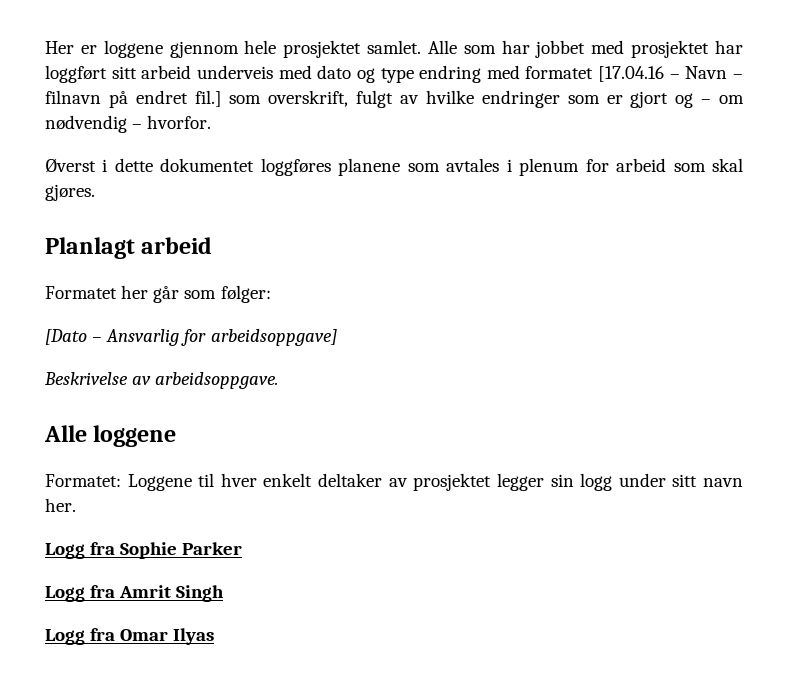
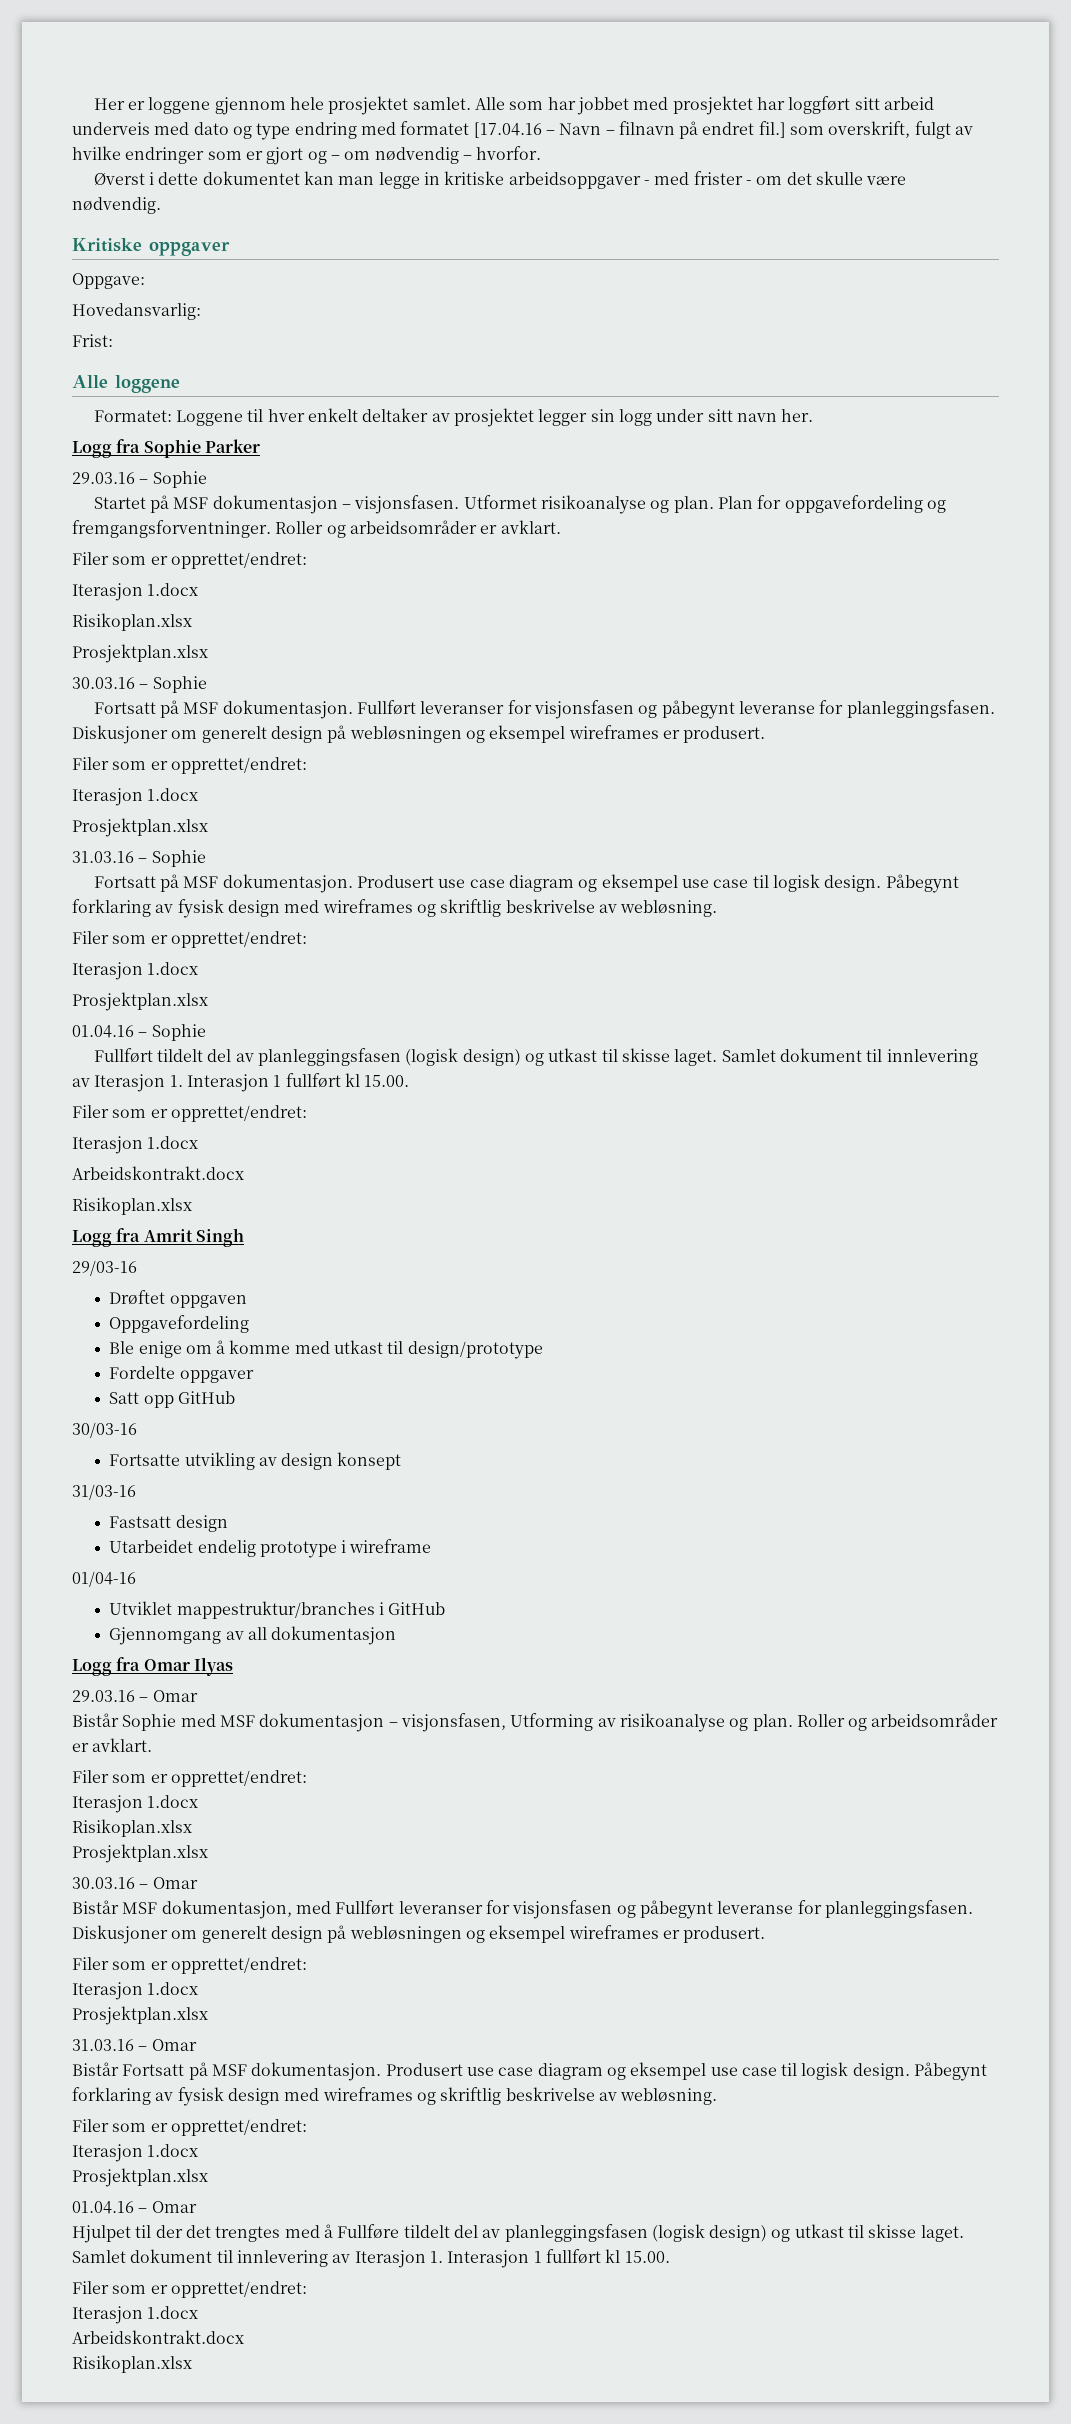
[260,158,743,176] [45,184,95,201] [45,237,213,259] [45,285,271,303] [45,329,337,346] [44,372,279,389] loggføres planene som avtales i plenum for arbeid som skal gjøres. // Planlagt arbeid // Formatet her går som følger: // [Dato – Ansvarlig for arbeidsoppgave] // Beskrivelse av arbeidsoppgave. -> [304,171,907,189] [72,197,161,214] [72,238,230,256] [72,273,145,289] [72,303,201,320] [72,334,113,347] kan man legge in kritiske arbeidsoppgaver - med frister - om det skulle være nødvendig. // Kritiske oppgaver // Oppgave: // Hovedansvarlig: // Frist:
[45,585,225,602] [45,628,215,645] Logg fra Amrit Singh // Logg fra Omar Ilyas -> [72,471,207,488] [93,495,946,514] [72,520,561,538] [72,552,307,569] [72,583,199,601] [72,613,192,631] [72,644,208,663] [72,676,207,693] [93,700,995,719] [72,725,766,744] [72,757,307,774] [72,788,199,806] [72,818,208,837] [72,850,206,867] [93,874,959,893] [72,899,718,918] [72,931,307,948] [72,962,199,980] [72,992,208,1011] [72,1024,206,1041] [93,1048,978,1066] [72,1073,410,1092] [72,1105,307,1122] [72,1136,199,1154] [72,1166,244,1180] [72,1197,192,1215] [72,1228,244,1247] [72,1260,137,1276] [109,1290,247,1308] [109,1315,250,1333] [109,1340,543,1359] [109,1366,254,1383] [109,1391,235,1408] [72,1422,137,1438] [109,1452,402,1470] [72,1484,136,1500] [109,1515,228,1532] [109,1539,432,1558] [72,1571,136,1587] [109,1601,446,1619] [109,1626,397,1645] [72,1657,233,1676] [72,1690,198,1702] [72,1713,999,1732] [72,1738,153,1752] [72,1770,307,1787] [72,1795,199,1813] [72,1819,192,1837] [72,1844,208,1863] [72,1877,198,1889] [72,1900,973,1919] [72,1925,766,1944] [72,1957,307,1974] [72,1982,199,2000] [72,2006,208,2025] [72,2039,197,2051] [72,2062,988,2081] [72,2087,718,2106] [72,2119,307,2136] [72,2144,199,2162] [72,2168,208,2187] [72,2201,197,2214] [72,2224,964,2243] [72,2249,670,2268] [72,2281,307,2298] [72,2306,199,2324] [72,2330,244,2344] [72,2355,192,2373] 29.03.16 – Sophie // Startet på MSF dokumentasjon – visjonsfasen. Utformet risikoanalyse og plan. Plan for oppgavefordeling og fremgangsforventninger. Roller og arbeidsområder er avklart. // Filer som er opprettet/endret: // Iterasjon 1.docx // Risikoplan.xlsx // Prosjektplan.xlsx // 30.03.16 – Sophie // Fortsatt på MSF dokumentasjon. Fullført leveranser for visjonsfasen og påbegynt leveranse for planleggingsfasen. Diskusjoner om generelt design på webløsningen og eksempel wireframes er produsert. // Filer som er opprettet/endret: // Iterasjon 1.docx // Prosjektplan.xlsx // 31.03.16 – Sophie // Fortsatt på MSF dokumentasjon. Produsert use case diagram og eksempel use case til logisk design. Påbegynt forklaring av fysisk design med wireframes og skriftlig beskrivelse av webløsning. // Filer som er opprettet/endret: // Iterasjon 1.docx // Prosjektplan.xlsx // 01.04.16 – Sophie // Fullført tildelt del av planleggingsfasen (logisk design) og utkast til skisse laget. Samlet dokument til innlevering av Iterasjon 1. Interasjon 1 fullført kl 15.00. // Filer som er opprettet/endret: // Iterasjon 1.docx // Arbeidskontrakt.docx // Risikoplan.xlsx // Logg fra Amrit Singh // 29/03-16 // Drøftet oppgaven // Oppgavefordeling // Ble enige om å komme med utkast til design/prototype // Fordelte oppgaver // Satt opp GitHub // 30/03-16 // Fortsatte utvikling av design konsept // 31/03-16 // Fastsatt design // Utarbeidet endelig prototype i wireframe // 01/04-16 // Utviklet mappestruktur/branches i GitHub // Gjennomgang av all dokumentasjon // Logg fra Omar Ilyas // 29.03.16 – Omar // Bistår Sophie med MSF dokumentasjon – visjonsfasen, Utforming av risikoanalyse og plan. Roller og arbeidsområder er avklart. // Filer som er opprettet/endret: // Iterasjon 1.docx // Risikoplan.xlsx // Prosjektplan.xlsx // 30.03.16 – Omar // Bistår MSF dokumentasjon, med Fullført leveranser for visjonsfasen og påbegynt leveranse for planleggingsfasen. Diskusjoner om generelt design på webløsningen og eksempel wireframes er produsert. // Filer som er opprettet/endret: // Iterasjon 1.docx // Prosjektplan.xlsx // 31.03.16 – Omar // Bistår Fortsatt på MSF dokumentasjon. Produsert use case diagram og eksempel use case til logisk design. Påbegynt forklaring av fysisk design med wireframes og skriftlig beskrivelse av webløsning. // Filer som er opprettet/endret: // Iterasjon 1.docx // Prosjektplan.xlsx // 01.04.16 – Omar // Hjulpet til der det trengtes med å Fullføre tildelt del av planleggingsfasen (logisk design) og utkast til skisse laget. Samlet dokument til innlevering av Iterasjon 1. Interasjon 1 fullført kl 15.00. // Filer som er opprettet/endret: // Iterasjon 1.docx // Arbeidskontrakt.docx // Risikoplan.xlsx

